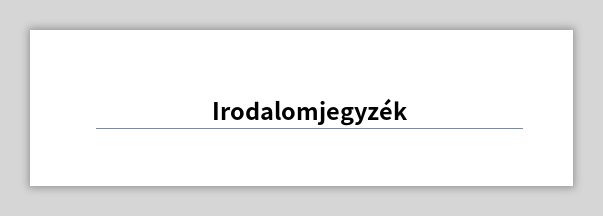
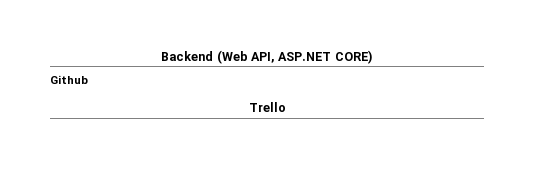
[212,98,408,126] Irodalomjegyzék -> [161,50,373,64] [50,75,88,84] [248,102,286,112] Backend (Web API, ASP.NET CORE) // Github // Trello

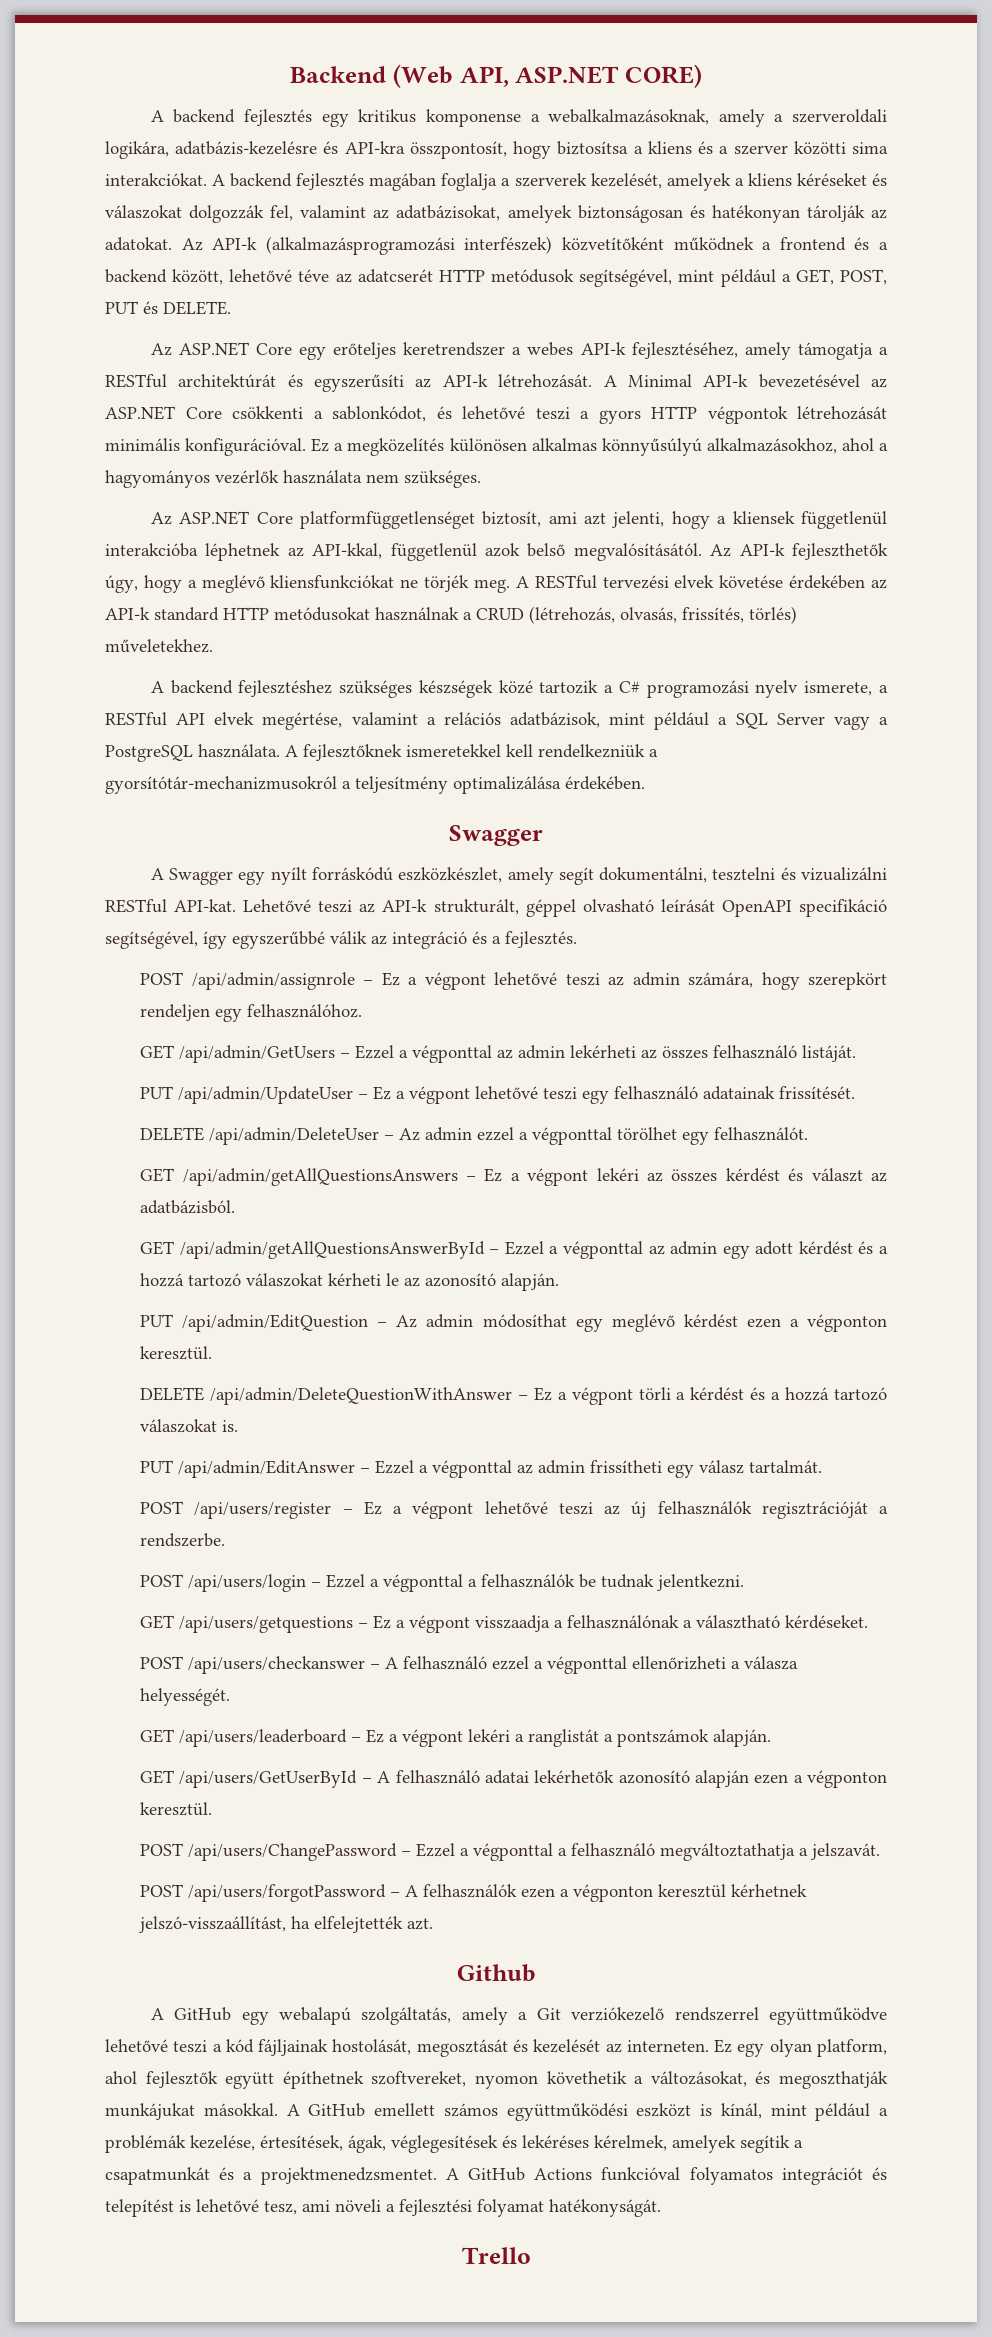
[50,75,88,84] Github -> [150,109,887,127] [105,141,889,159] [105,173,888,191] [105,205,887,223] [105,236,889,255] [105,269,888,287] [105,301,231,315] [150,342,888,360] [105,374,888,392] [105,406,887,424] [105,438,889,456] [105,470,481,488] [150,511,887,529] [105,543,888,561] [105,575,887,593] [105,606,797,624] [105,639,213,653] [150,680,888,698] [105,712,888,730] [105,744,658,762] [105,776,645,794] [449,825,543,846] [150,867,887,885] [105,899,887,917] [105,931,577,949] [140,972,887,990] [140,1004,363,1022] [140,1045,857,1063] [140,1086,856,1104] [140,1127,809,1145] [140,1168,888,1186] [140,1200,236,1214] [140,1241,889,1259] [140,1273,560,1291] [140,1314,887,1332] [140,1346,213,1360] [140,1387,888,1405] [140,1419,239,1433] [140,1460,823,1478] [140,1501,888,1519] [140,1533,226,1547] [140,1574,745,1592] [140,1615,869,1633] [140,1656,799,1674] [140,1688,231,1706] [140,1729,772,1747] [140,1770,888,1788] [140,1802,213,1816] [140,1843,881,1861] [140,1884,808,1902] [139,1916,434,1933] [456,1964,536,1982] [150,2007,887,2025] [105,2039,888,2057] [105,2071,889,2089] [105,2103,888,2121] [105,2135,803,2153] [105,2167,887,2185] [105,2199,661,2217] A backend fejlesztés egy kritikus komponense a webalkalmazásoknak, amely a szerveroldali logikára, adatbázis-kezelésre és API-kra összpontosít, hogy biztosítsa a kliens és a szerver közötti sima interakciókat. A backend fejlesztés magában foglalja a szerverek kezelését, amelyek a kliens kéréseket és válaszokat dolgozzák fel, valamint az adatbázisokat, amelyek biztonságosan és hatékonyan tárolják az adatokat. Az API-k (alkalmazásprogramozási interfészek) közvetítőként működnek a frontend és a backend között, lehetővé téve az adatcserét HTTP metódusok segítségével, mint például a GET, POST, PUT és DELETE. // Az ASP.NET Core egy erőteljes keretrendszer a webes API-k fejlesztéséhez, amely támogatja a RESTful architektúrát és egyszerűsíti az API-k létrehozását. A Minimal API-k bevezetésével az ASP.NET Core csökkenti a sablonkódot, és lehetővé teszi a gyors HTTP végpontok létrehozását minimális konfigurációval. Ez a megközelítés különösen alkalmas könnyűsúlyú alkalmazásokhoz, ahol a hagyományos vezérlők használata nem szükséges. // Az ASP.NET Core platformfüggetlenséget biztosít, ami azt jelenti, hogy a kliensek függetlenül interakcióba léphetnek az API-kkal, függetlenül azok belső megvalósításától. Az API-k fejleszthetők úgy, hogy a meglévő kliensfunkciókat ne törjék meg. A RESTful tervezési elvek követése érdekében az API-k standard HTTP metódusokat használnak a CRUD (létrehozás, olvasás, frissítés, törlés) műveletekhez. // A backend fejlesztéshez szükséges készségek közé tartozik a C# programozási nyelv ismerete, a RESTful API elvek megértése, valamint a relációs adatbázisok, mint például a SQL Server vagy a PostgreSQL használata. A fejlesztőknek ismeretekkel kell rendelkezniük a gyorsítótár-mechanizmusokról a teljesítmény optimalizálása érdekében. // Swagger // A Swagger egy nyílt forráskódú eszközkészlet, amely segít dokumentálni, tesztelni és vizualizálni RESTful API-kat. Lehetővé teszi az API-k strukturált, géppel olvasható leírását OpenAPI specifikáció segítségével, így egyszerűbbé válik az integráció és a fejlesztés. // POST /api/admin/assignrole – Ez a végpont lehetővé teszi az admin számára, hogy szerepkört rendeljen egy felhasználóhoz. // GET /api/admin/GetUsers – Ezzel a végponttal az admin lekérheti az összes felhasználó listáját. // PUT /api/admin/UpdateUser – Ez a végpont lehetővé teszi egy felhasználó adatainak frissítését. // DELETE /api/admin/DeleteUser – Az admin ezzel a végponttal törölhet egy felhasználót. // GET /api/admin/getAllQuestionsAnswers – Ez a végpont lekéri az összes kérdést és választ az adatbázisból. // GET /api/admin/getAllQuestionsAnswerById – Ezzel a végponttal az admin egy adott kérdést és a hozzá tartozó válaszokat kérheti le az azonosító alapján. // PUT /api/admin/EditQuestion – Az admin módosíthat egy meglévő kérdést ezen a végponton keresztül. // DELETE /api/admin/DeleteQuestionWithAnswer – Ez a végpont törli a kérdést és a hozzá tartozó válaszokat is. // PUT /api/admin/EditAnswer – Ezzel a végponttal az admin frissítheti egy válasz tartalmát. // POST /api/users/register – Ez a végpont lehetővé teszi az új felhasználók regisztrációját a rendszerbe. // POST /api/users/login – Ezzel a végponttal a felhasználók be tudnak jelentkezni. // GET /api/users/getquestions – Ez a végpont visszaadja a felhasználónak a választható kérdéseket. // POST /api/users/checkanswer – A felhasználó ezzel a végponttal ellenőrizheti a válasza helyességét. // GET /api/users/leaderboard – Ez a végpont lekéri a ranglistát a pontszámok alapján. // GET /api/users/GetUserById – A felhasználó adatai lekérhetők azonosító alapján ezen a végponton keresztül. // POST /api/users/ChangePassword – Ezzel a végponttal a felhasználó megváltoztathatja a jelszavát. // POST /api/users/forgotPassword – A felhasználók ezen a végponton keresztül kérhetnek jelszó-visszaállítást, ha elfelejtették azt. // Github // A GitHub egy webalapú szolgáltatás, amely a Git verziókezelő rendszerrel együttműködve lehetővé teszi a kód fájljainak hostolását, megosztását és kezelését az interneten. Ez egy olyan platform, ahol fejlesztők együtt építhetnek szoftvereket, nyomon követhetik a változásokat, és megoszthatják munkájukat másokkal. A GitHub emellett számos együttműködési eszközt is kínál, mint például a problémák kezelése, értesítések, ágak, véglegesítések és lekéréses kérelmek, amelyek segítik a csapatmunkát és a projektmenedzsmentet. A GitHub Actions funkcióval folyamatos integrációt és telepítést is lehetővé tesz, ami növeli a fejlesztési folyamat hatékonyságát.

